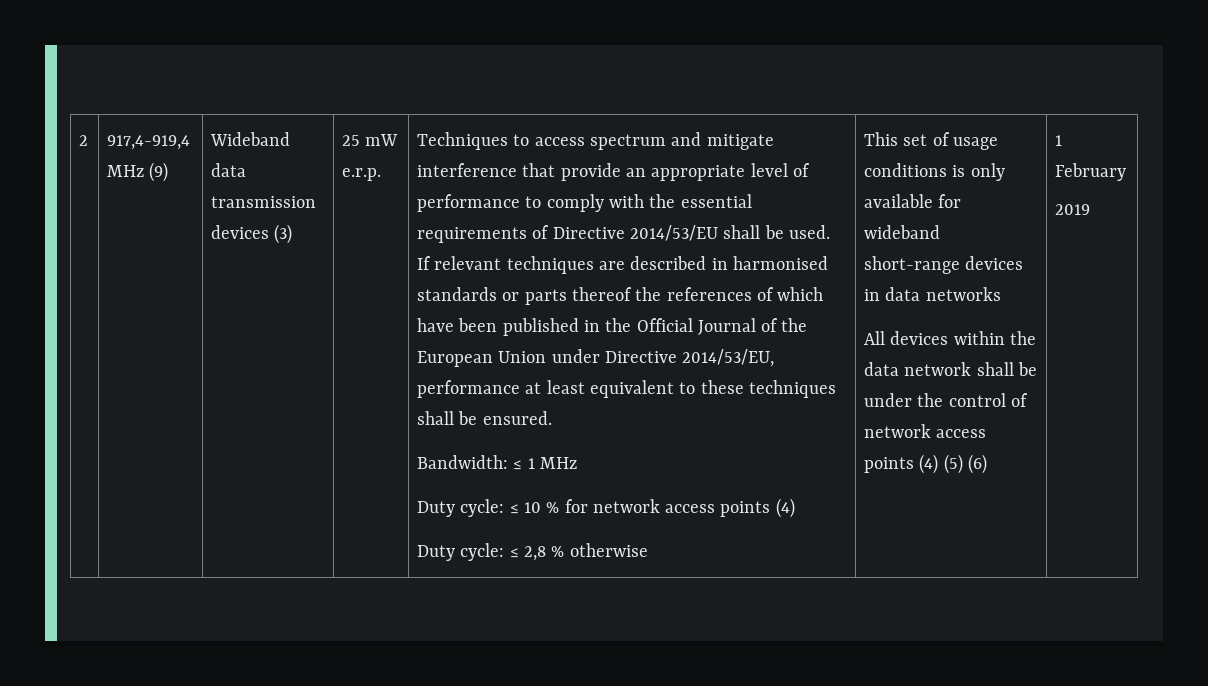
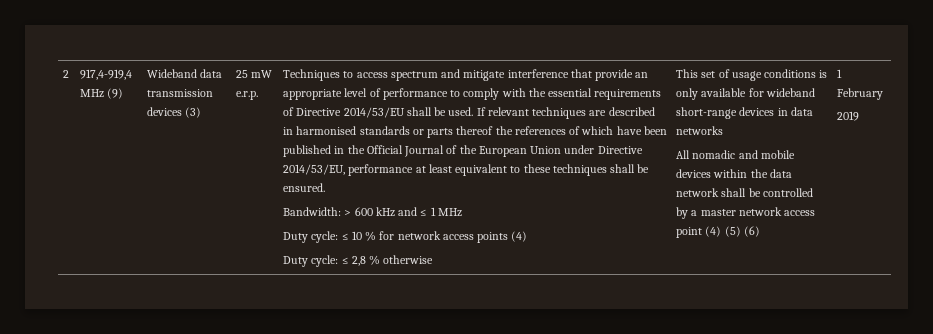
(509, 462) none -> [344,207,418,217] > 600 kHz and
(886, 338) none -> [692,150,795,159] nomadic and mobile
[864,393,1028,407] [864,424,987,438] [864,457,915,473] under the control of network access points -> [762,188,813,197] [676,207,816,219] [676,227,703,238] controlled by a master network access point

